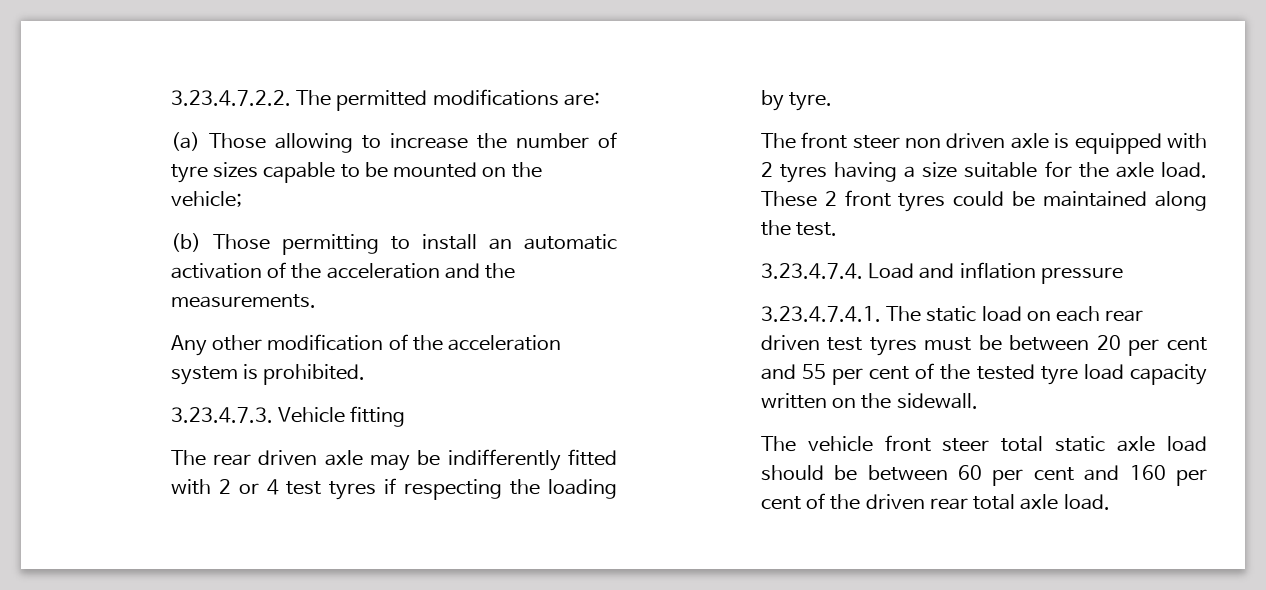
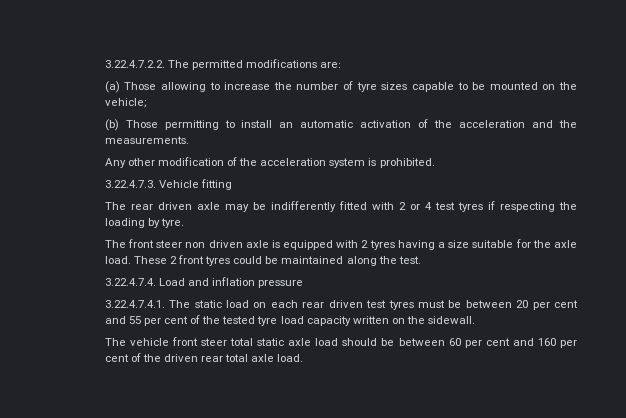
[170,90,291,106] 3.23.4.7.2.2. -> [104,60,165,68] 3.22.4.7.2.2.
[170,407,273,423] 3.23.4.7.3. -> [104,180,156,188] 3.22.4.7.3.
[760,263,863,279] 3.23.4.7.4. -> [104,278,156,286] 3.22.4.7.4.
[760,306,881,322] 3.23.4.7.4.1. -> [104,300,165,308] 3.22.4.7.4.1.

